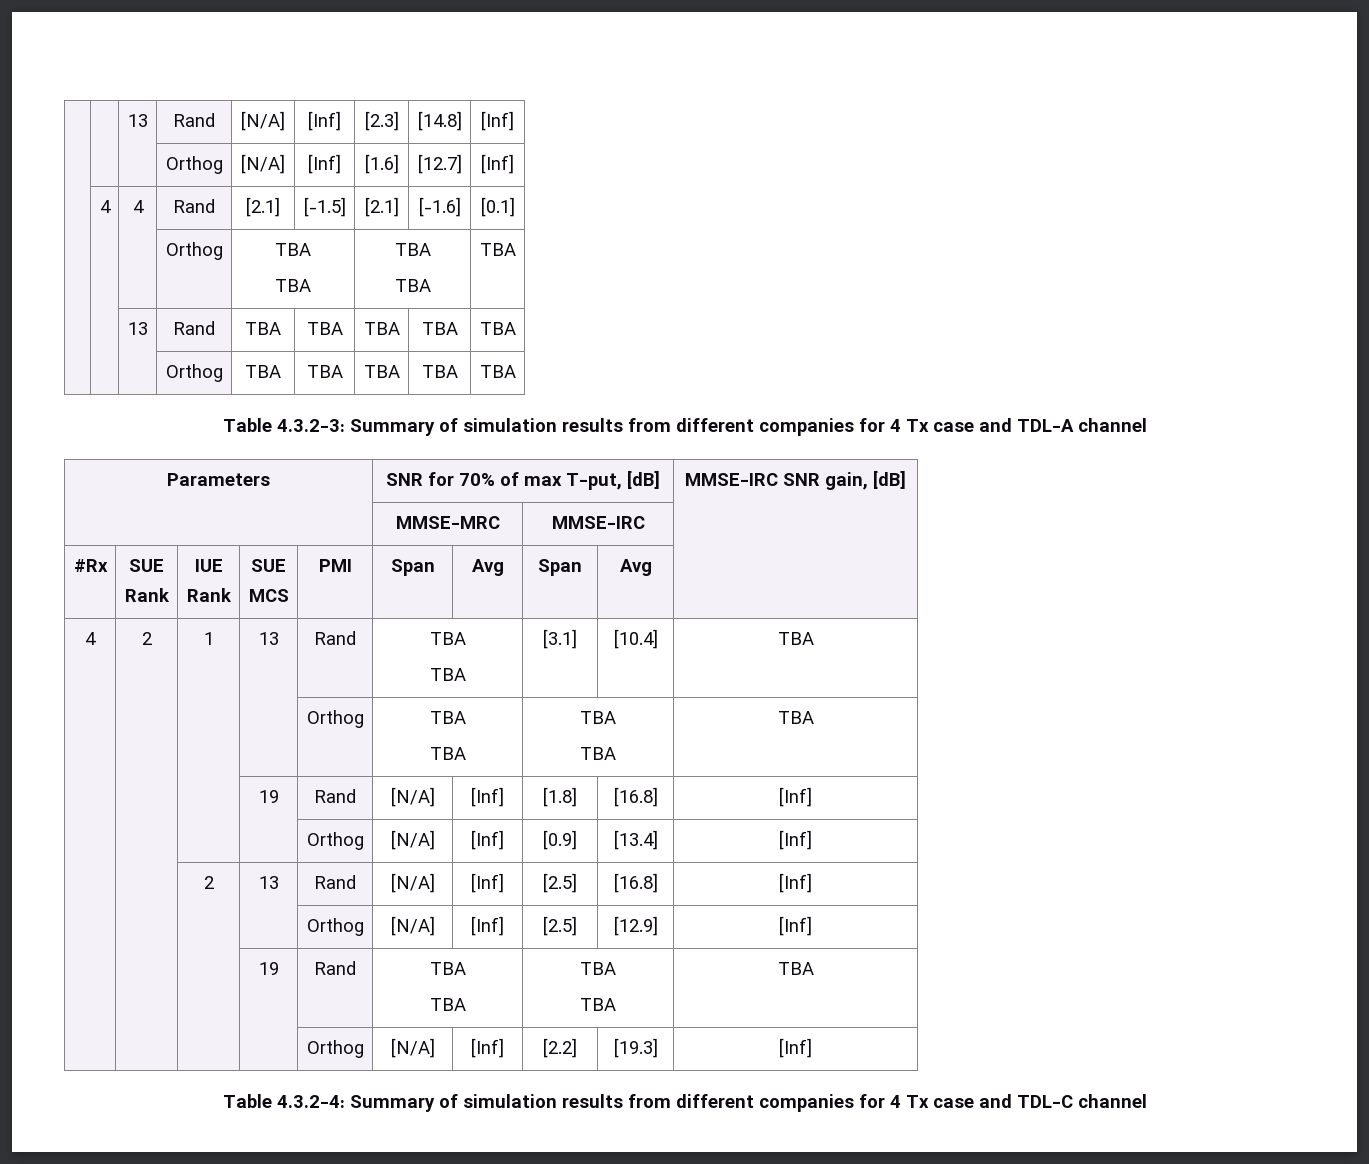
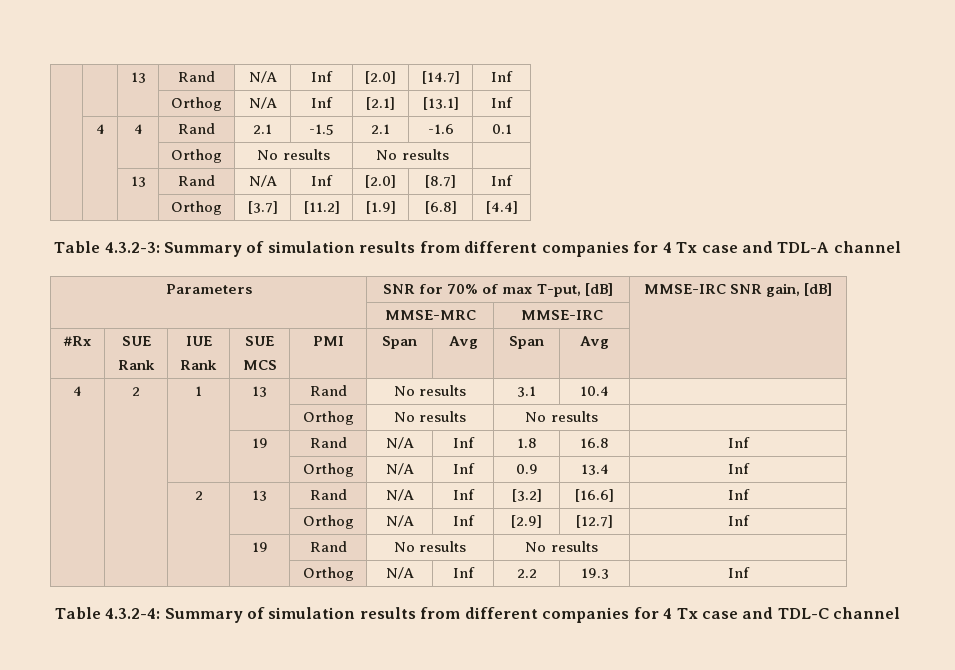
[127,114,148,127] [173,113,215,127] [241,111,285,131] [308,111,341,131] [364,111,399,131] [417,111,462,131] [481,111,514,131] [165,156,223,174] [241,154,285,174] [308,154,341,174] [364,154,399,174] [417,154,462,174] [481,154,514,174] [99,200,111,213] [132,200,144,213] [173,199,215,213] [246,197,280,217] [303,197,346,217] [364,197,399,217] [418,197,461,217] [480,197,515,217] [165,242,223,260] [275,243,311,256] [275,279,311,292] [394,243,431,256] [394,279,431,292] [479,243,516,256] [127,322,148,335] [173,321,215,335] [245,322,281,335] [306,322,343,335] [363,322,400,335] [421,322,458,335] [479,322,516,335] [165,364,223,382] [245,365,281,378] [306,365,343,378] [363,365,400,378] [421,365,458,378] [479,365,516,378] | | 13 | Rand | [N/A] | [Inf] | [2.3] | [14.8] | [Inf] // | | | Orthog | [N/A] | [Inf] | [1.6] | [12.7] | [Inf] // | 4 | 4 | Rand | [2.1] | [-1.5] | [2.1] | [-1.6] | [0.1] // | | | Orthog | TBA // TBA | TBA // TBA | TBA // | | 13 | Rand | TBA | TBA | TBA | TBA | TBA // | | | Orthog | TBA | TBA | TBA | TBA | TBA -> [130,72,146,83] [178,71,215,82] [248,71,277,83] [311,71,333,82] [365,71,396,84] [421,71,460,84] [491,71,513,82] [171,97,222,111] [248,97,277,109] [311,97,333,108] [366,97,395,110] [422,97,459,110] [491,97,513,108] [95,124,105,134] [133,124,143,134] [178,123,215,134] [253,124,272,134] [309,124,334,135] [371,124,390,134] [427,124,454,134] [491,124,512,134] [171,149,222,163] [257,149,330,160] [376,149,449,160] [130,176,146,187] [178,175,215,186] [248,175,277,187] [311,175,333,186] [365,175,396,188] [425,175,456,188] [491,175,513,186] [171,201,222,215] [247,201,278,214] [303,201,340,214] [365,201,396,214] [424,201,457,214] [485,201,518,214] | | 13 | Rand | N/A | Inf | [2.0] | [14.7] | Inf // | | | Orthog | N/A | Inf | [2.1] | [13.1] | Inf // | 4 | 4 | Rand | 2.1 | -1.5 | 2.1 | -1.6 | 0.1 // | | | Orthog | No results | No results | // | | 13 | Rand | N/A | Inf | [2.0] | [8.7] | Inf // | | | Orthog | [3.7] | [11.2] | [1.9] | [6.8] | [4.4]
[429,632,466,645] [429,668,466,681] [543,629,577,649] [613,629,658,649] [777,632,814,645] [306,710,364,728] [429,711,466,724] [429,747,466,760] [580,711,616,724] [580,747,616,760] [777,711,814,724] [258,790,279,803] [314,789,356,803] [390,787,435,807] [471,787,504,807] [543,787,577,807] [613,787,658,807] [779,787,812,807] [306,832,364,850] [390,830,435,850] [471,830,504,850] [543,830,577,850] [613,830,658,850] [779,830,812,850] [203,876,214,889] [258,876,279,889] [314,875,356,889] [390,873,435,893] [471,873,504,893] [543,873,577,893] [613,873,658,893] [779,873,812,893] [306,918,364,936] [390,916,435,936] [471,916,504,936] [543,916,577,936] [613,916,658,936] [779,916,812,936] [258,962,279,975] [314,961,356,975] [429,962,466,975] [429,998,466,1011] [580,962,616,975] [580,998,616,1011] [777,962,814,975] [306,1040,364,1058] [390,1038,435,1058] [471,1038,504,1058] [543,1038,577,1058] [613,1038,658,1058] [779,1038,812,1058] TBA // TBA | [3.1] | [10.4] | TBA // | | | | Orthog | TBA // TBA | TBA // TBA | TBA // | | | 19 | Rand | [N/A] | [Inf] | [1.8] | [16.8] | [Inf] // | | | | Orthog | [N/A] | [Inf] | [0.9] | [13.4] | [Inf] // | | 2 | 13 | Rand | [N/A] | [Inf] | [2.5] | [16.8] | [Inf] // | | | | Orthog | [N/A] | [Inf] | [2.5] | [12.9] | [Inf] // | | | 19 | Rand | TBA // TBA | TBA // TBA | TBA // | | | | Orthog | [N/A] | [Inf] | [2.2] | [19.3] | [Inf] -> [393,385,467,396] [517,386,536,397] [580,386,609,396] [302,411,354,425] [393,411,467,422] [525,411,598,422] [251,438,268,448] [309,437,347,448] [385,437,414,449] [452,437,475,448] [516,438,537,448] [580,438,609,448] [727,437,750,448] [302,463,354,477] [385,463,414,475] [452,463,475,474] [515,464,538,474] [580,464,609,475] [727,463,750,474] [194,491,203,500] [252,490,267,501] [309,489,347,500] [385,489,414,501] [452,489,475,500] [511,489,542,502] [575,489,614,502] [727,489,750,500] [302,515,354,529] [385,515,414,527] [452,515,475,526] [511,515,542,528] [576,515,613,528] [727,515,750,526] [251,542,268,552] [309,541,347,552] [393,541,467,552] [525,541,598,552] [302,567,354,581] [385,567,414,579] [452,567,475,578] [516,569,537,578] [580,568,609,579] [727,567,750,578] No results | 3.1 | 10.4 | // | | | | Orthog | No results | No results | // | | | 19 | Rand | N/A | Inf | 1.8 | 16.8 | Inf // | | | | Orthog | N/A | Inf | 0.9 | 13.4 | Inf // | | 2 | 13 | Rand | N/A | Inf | [3.2] | [16.6] | Inf // | | | | Orthog | N/A | Inf | [2.9] | [12.7] | Inf // | | | 19 | Rand | No results | No results | // | | | | Orthog | N/A | Inf | 2.2 | 19.3 | Inf

